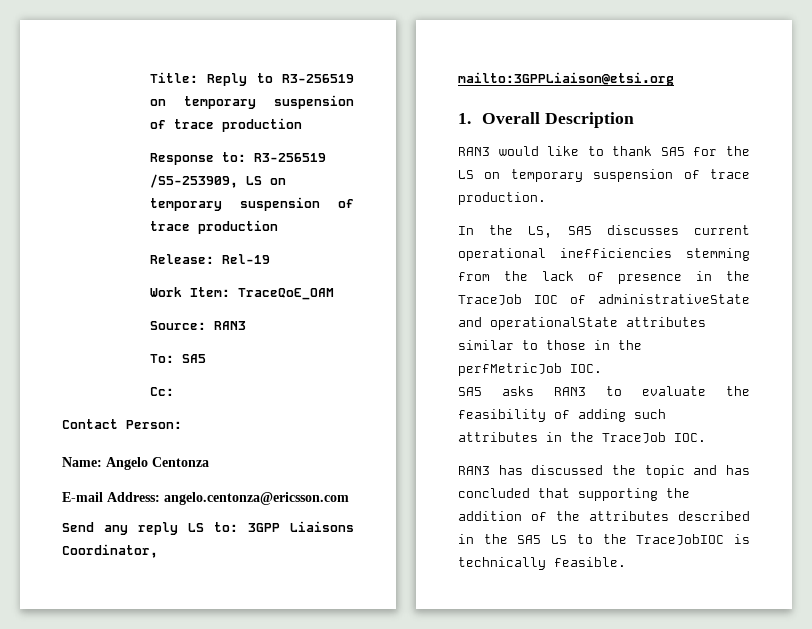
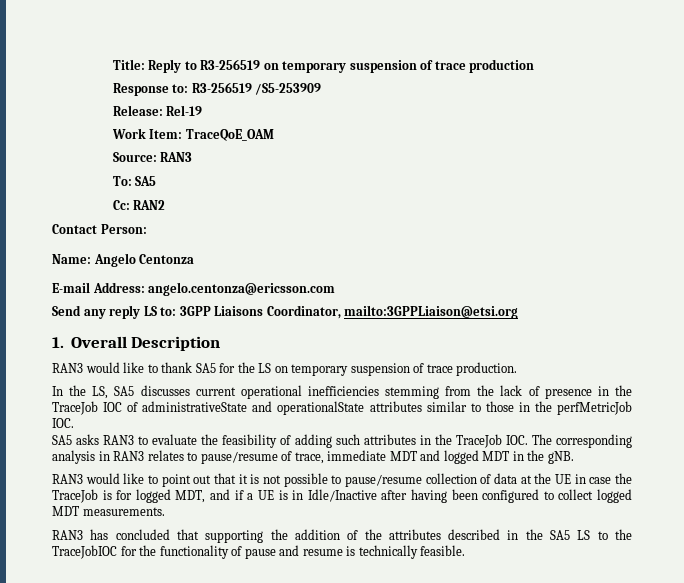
[149,174,286,188] [149,197,354,211] [149,220,278,234] /S5-253909, LS on temporary suspension of trace production -> [255,83,322,95] /S5-253909
(174, 391) none -> [133,200,166,210] RAN2
[458,465,718,478] // RAN3 has discussed the topic and -> [531,434,632,448] [52,450,574,464] [52,473,632,487] [52,489,632,503] [52,506,165,516] [52,530,83,540] The corresponding analysis in RAN3 relates to pause/resume of trace, immediate MDT and logged MDT in the gNB. // RAN3 would like to point out that it is not possible to pause/resume collection of data at the UE in case the TraceJob is for logged MDT, and if a UE is in Idle/Inactive after having been configured to collect logged MDT measurements. // RAN3
(725, 539) none -> [120,545,343,559] for the functionality of pause and resume

